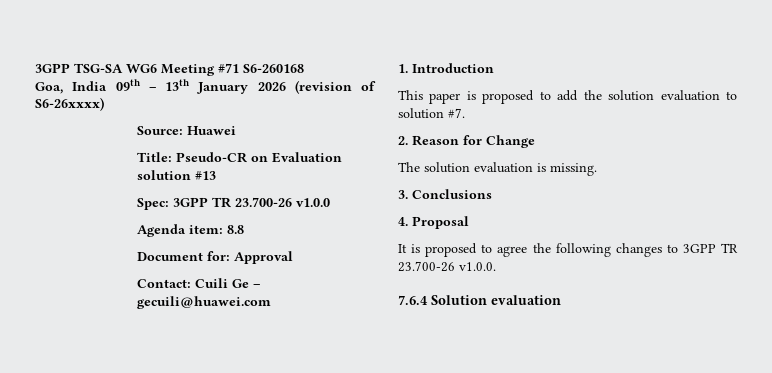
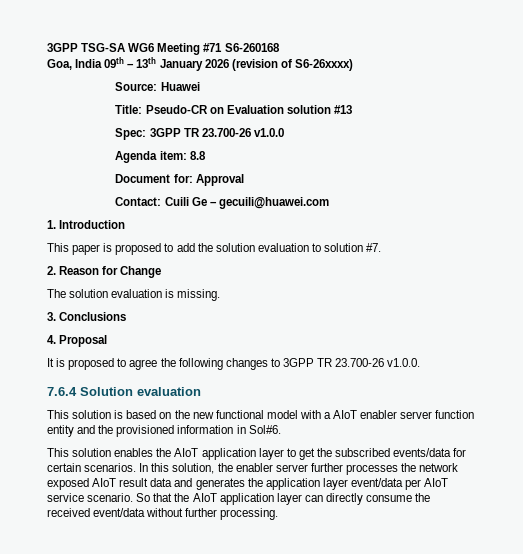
(561, 300) none -> [47,410,475,419] [47,425,281,437] [47,448,467,460] [47,463,459,475] [47,478,449,490] [47,493,431,505] [47,508,279,520] // This solution is based on the new functional model with a AIoT enabler server function entity and the provisioned information in Sol#6. // This solution enables the AIoT application layer to get the subscribed events/data for certain scenarios. In this solution, the enabler server further processes the network exposed AIoT result data and generates the application layer event/data per AIoT service scenario. So that the AIoT application layer can directly consume the received event/data without further processing.

